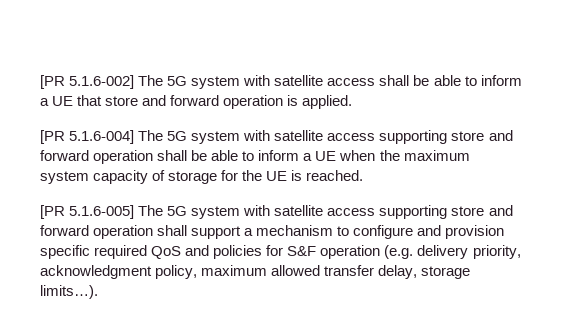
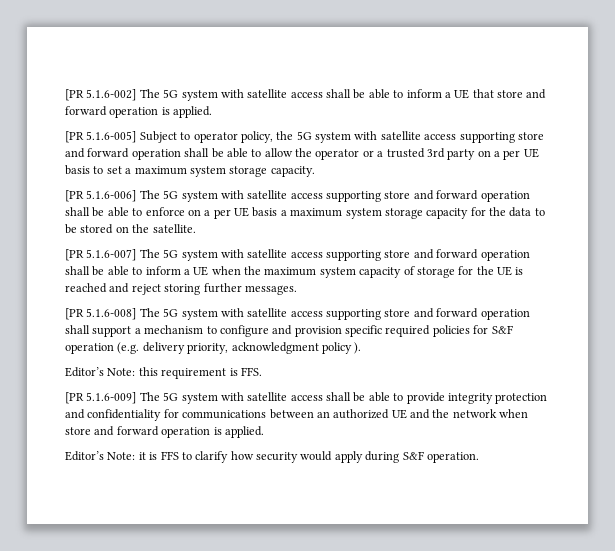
[69,130,135,144] 5.1.6-004] -> [86,131,544,143] [65,148,539,160] [65,165,315,177] [65,190,530,202] [65,207,545,219] [65,224,196,234] [65,249,137,261] 5.1.6-005] Subject to operator policy, the 5G system with satellite access supporting store and forward operation shall be able to allow the operator or a trusted 3rd party on a per UE basis to set a maximum system storage capacity. // [PR 5.1.6-006] The 5G system with satellite access supporting store and forward operation shall be able to enforce on a per UE basis a maximum system storage capacity for the data to be stored on the satellite. // [PR 5.1.6-007]
[306,170,364,181] [40,205,135,219] reached. // [PR 5.1.6-005] -> [65,283,297,295] [65,308,137,320] reached and reject storing further messages. // [PR 5.1.6-008]
[151,245,210,259] QoS and -> (431, 331) none
[155,265,471,279] [40,285,98,299] policy, maximum allowed transfer delay, storage limits…). -> [321,342,362,354] [65,367,262,379] [65,392,548,404] [65,409,529,421] [65,426,264,438] [65,451,479,463] policy ). // Editor’s Note: this requirement is FFS. // [PR 5.1.6-009] The 5G system with satellite access shall be able to provide integrity protection and confidentiality for communications between an authorized UE and the network when store and forward operation is applied. // Editor’s Note: it is FFS to clarify how security would apply during S&F operation.

